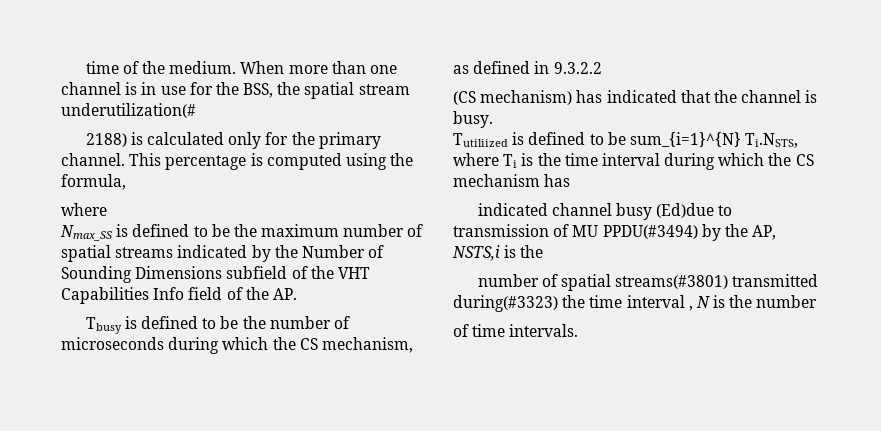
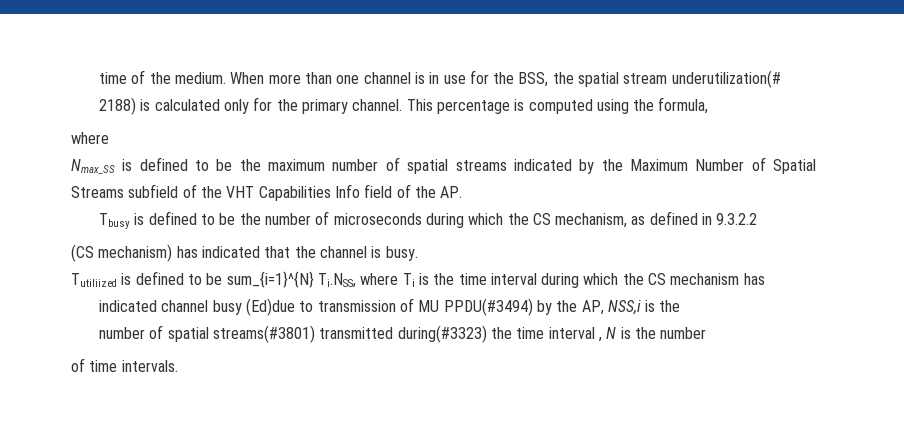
(298, 251) none -> [629,159,688,171] Maximum
[61,266,223,283] Sounding Dimensions -> [773,159,817,174] [71,186,124,198] Spatial Streams
[745,133,799,148] Ti.NSTS, -> [317,273,356,288] Ti.NSS,
[452,245,500,261] NSTS,i -> [607,300,641,315] NSS,i

